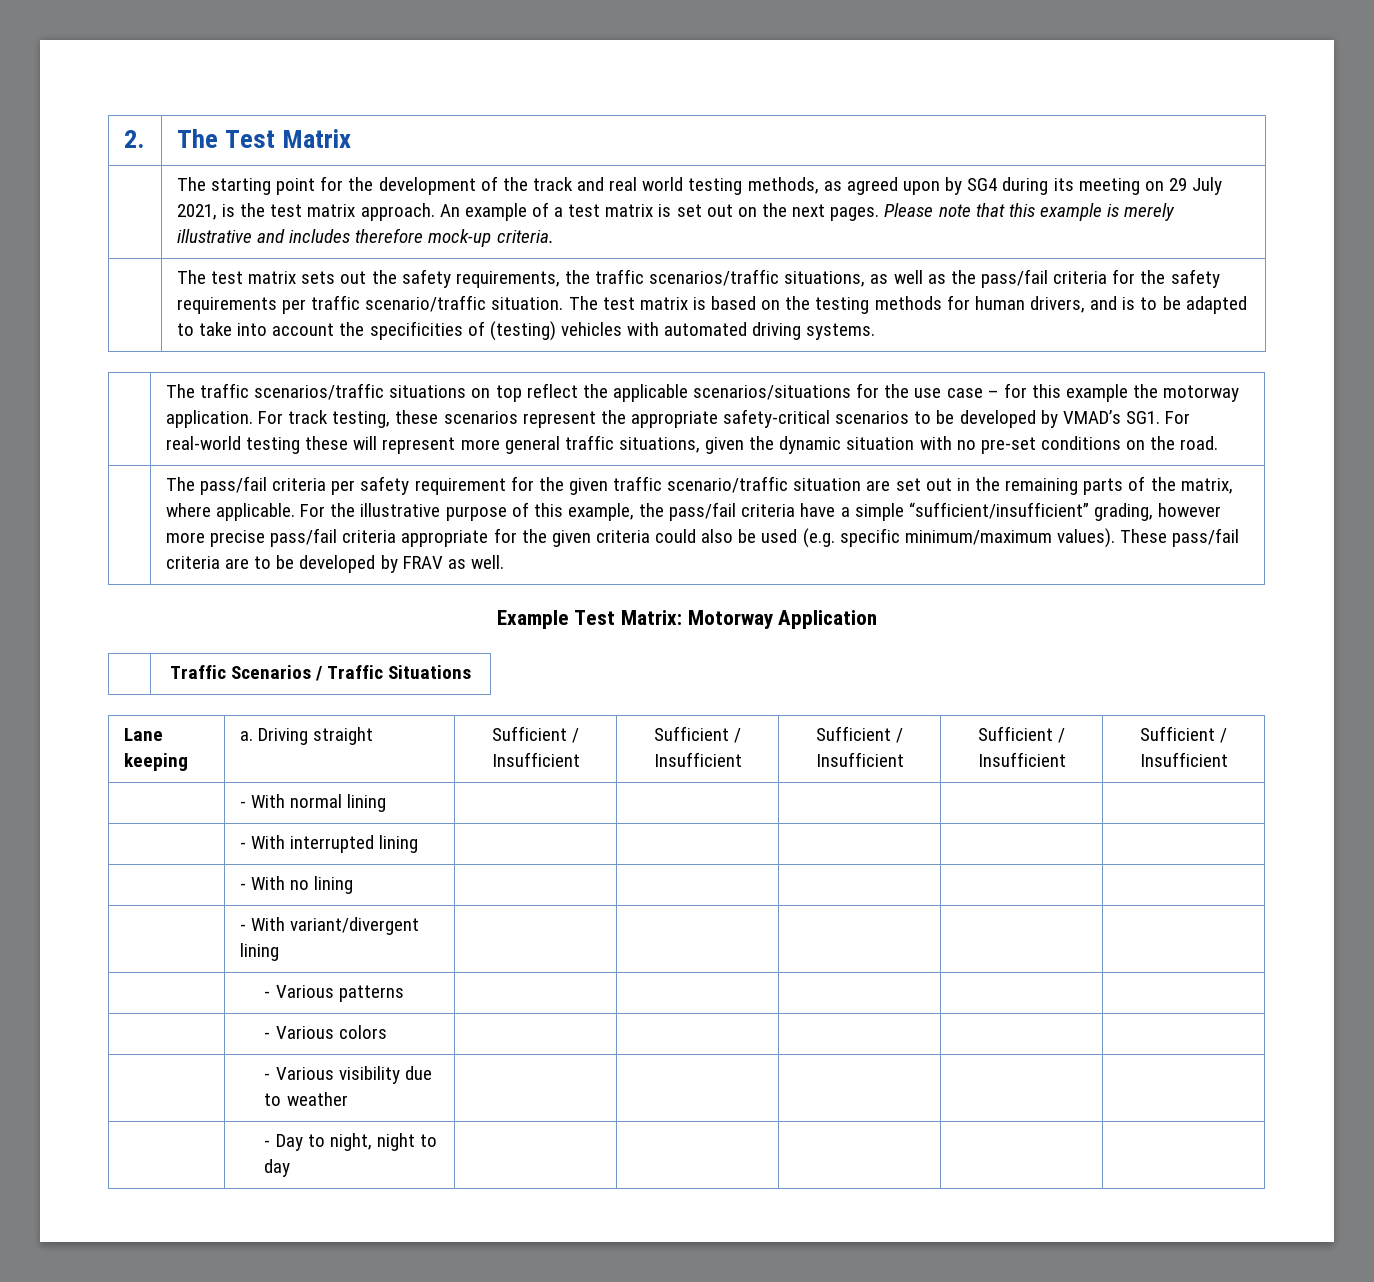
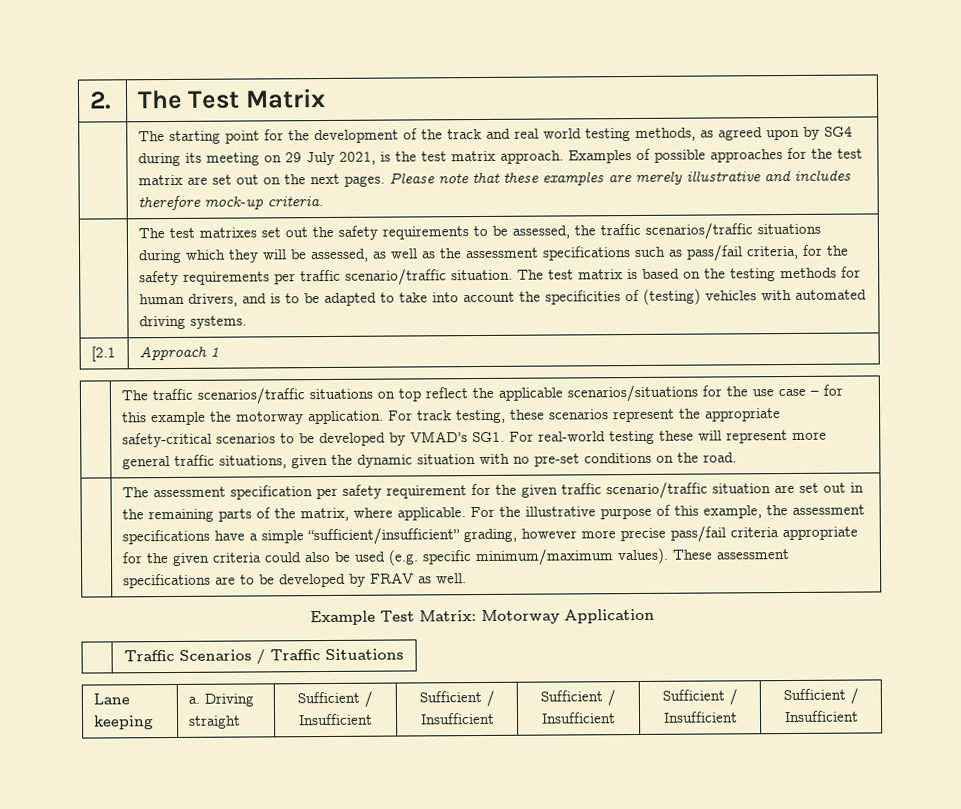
[439,202,672,221] An example of a test matrix is -> [567,147,863,164] [137,174,208,186] Examples of possible approaches for the test matrix are
[1008,203,1120,221] this example is -> [502,171,632,186] these examples are
[248,271,336,284] matrix sets -> [198,227,281,238] matrixes set
[455,269,1108,288] requirements, the traffic scenarios/traffic situations, as well as the pass/fail criteria -> [381,222,821,240] [137,244,799,264] requirements to be assessed, the traffic scenarios/traffic situations during which they will be assessed, as well as the assessment specifications such as pass/fail criteria,
(876, 331) none -> [90,346,116,362] [138,345,219,361] // [2.1 | Approach 1
[200,476,327,495] pass/fail criteria -> [152,485,313,500] assessment specification
[669,502,796,521] pass/fail criteria -> [791,504,865,515] [121,529,210,545] assessment specifications
[1172,528,1240,547] [165,556,220,569] pass/fail criteria -> [715,549,790,560] [122,573,211,589] assessment specifications
[239,794,387,812] [239,835,419,853] [239,876,354,894] [239,917,420,935] [239,943,279,961] [264,985,404,1002] [264,1025,387,1039] [264,1066,432,1084] [264,1092,348,1106] [264,1133,438,1151] [264,1159,291,1177] // | - With normal lining | | | | | // | - With interrupted lining | | | | | // | - With no lining | | | | | // | - With variant/divergent lining | | | | | // | - Various patterns | | | | | // | - Various colors | | | | | // | - Various visibility due to weather | | | | | // | - Day to night, night to day | | | | | -> (859, 716) none

